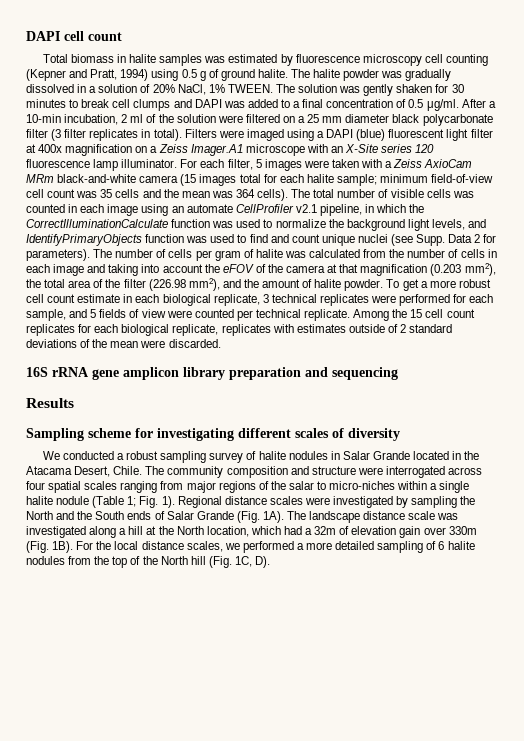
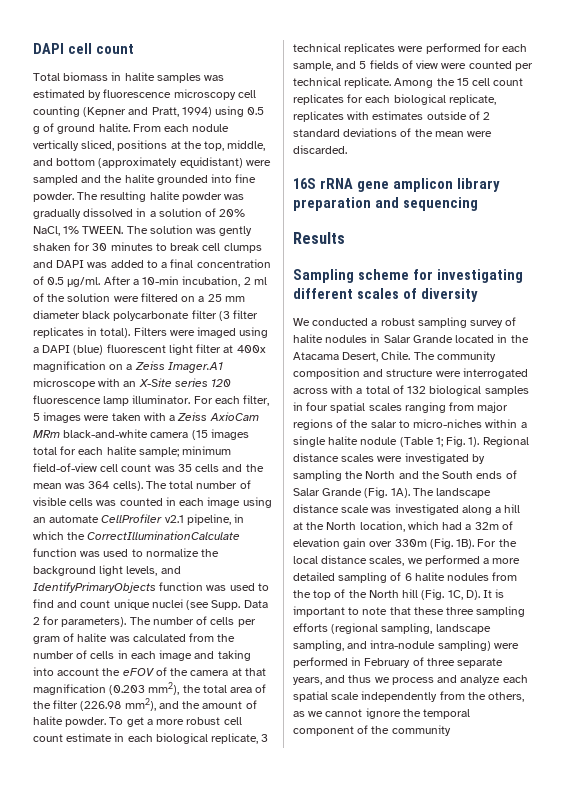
[291,69,311,78] The -> [132,124,230,132] [33,140,266,151] [33,157,271,168] [33,174,257,185] [33,191,147,202] From each nodule vertically sliced, positions at the top, middle, and bottom (approximately equidistant) were sampled and the halite grounded into fine powder. The resulting
(483, 471) none -> [331,385,529,396] [293,402,303,411] with a total of 132 biological samples in
(271, 562) none -> [483,589,505,598] [293,606,526,617] [293,623,491,634] [293,640,519,651] [293,657,504,668] [293,675,528,685] [293,691,525,702] [293,708,471,719] [293,725,451,736] It is important to note that these three sampling efforts (regional sampling, landscape sampling, and intra-nodule sampling) were performed in February of three separate years, and thus we process and analyze each spatial scale independently from the others, as we cannot ignore the temporal component of the community

